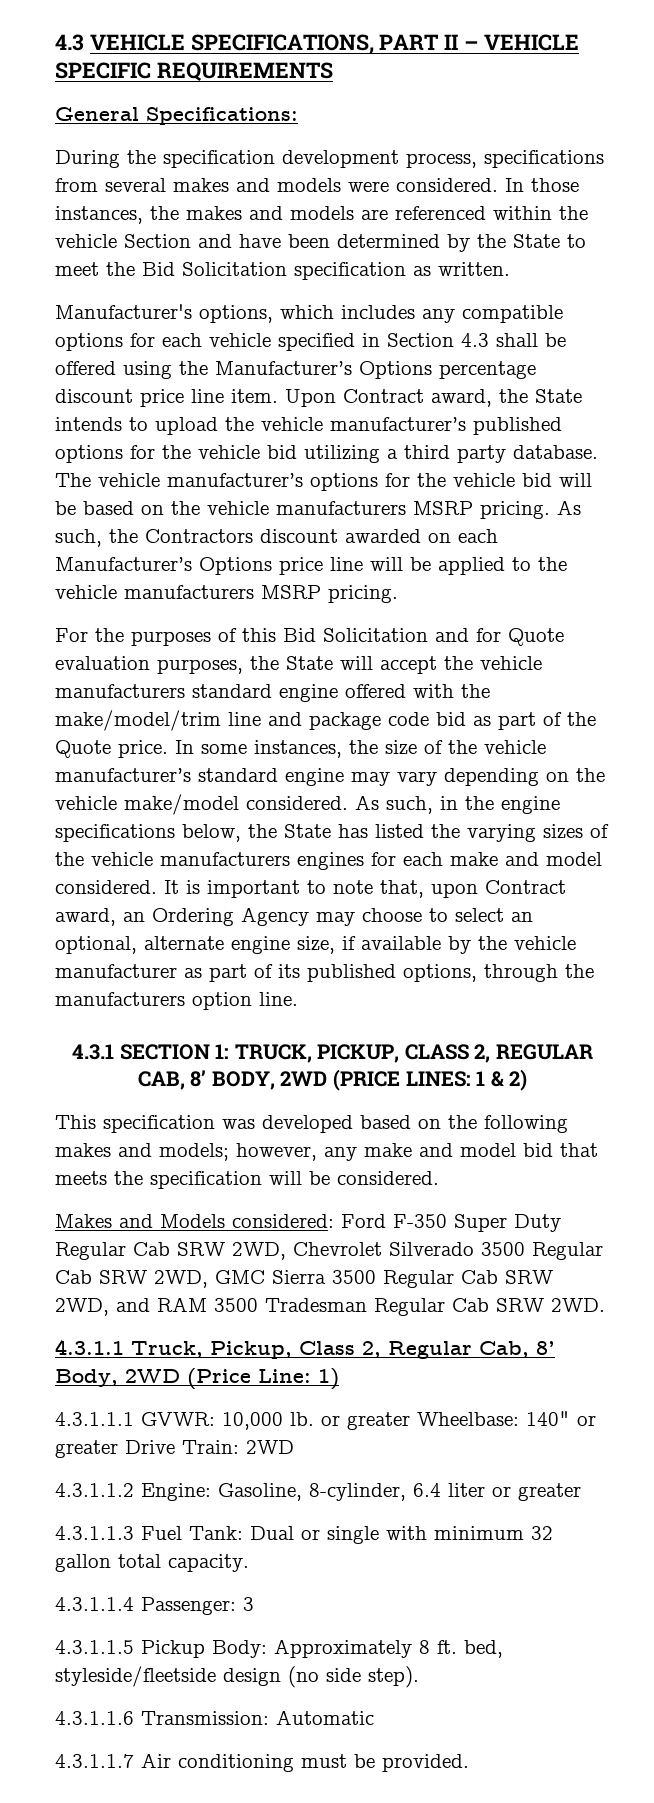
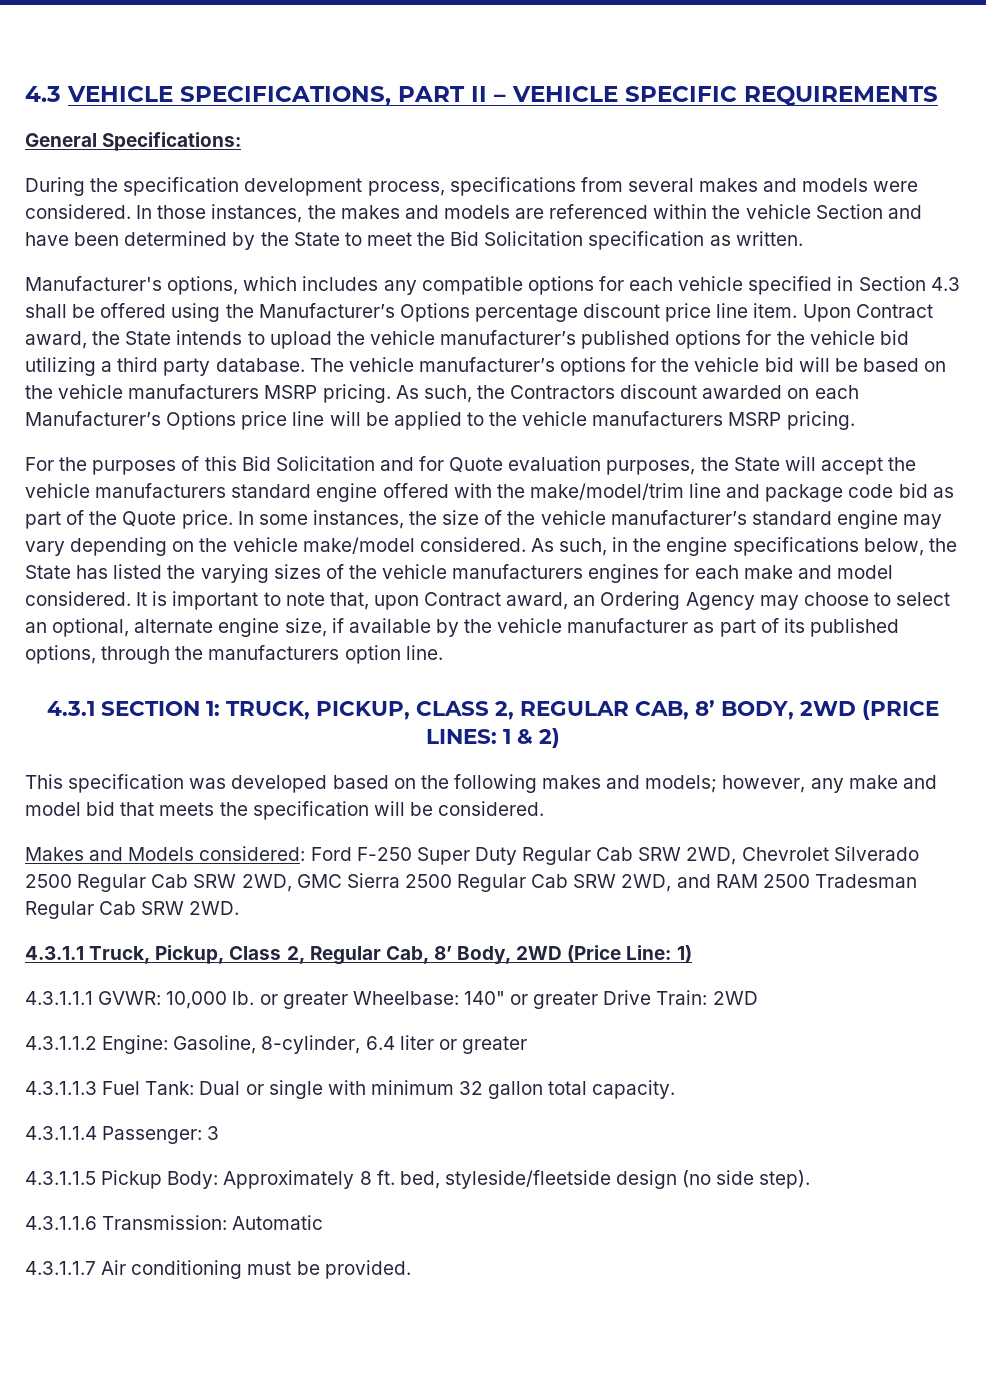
[393,1214,447,1228] F-350 -> [356,847,412,861] F-250
[481,1242,525,1256] 3500 -> [25,874,72,888] 2500
[332,1270,376,1284] 3500 -> [404,874,452,888] 2500
[214,1298,258,1312] 3500 -> [762,874,810,888] 2500

